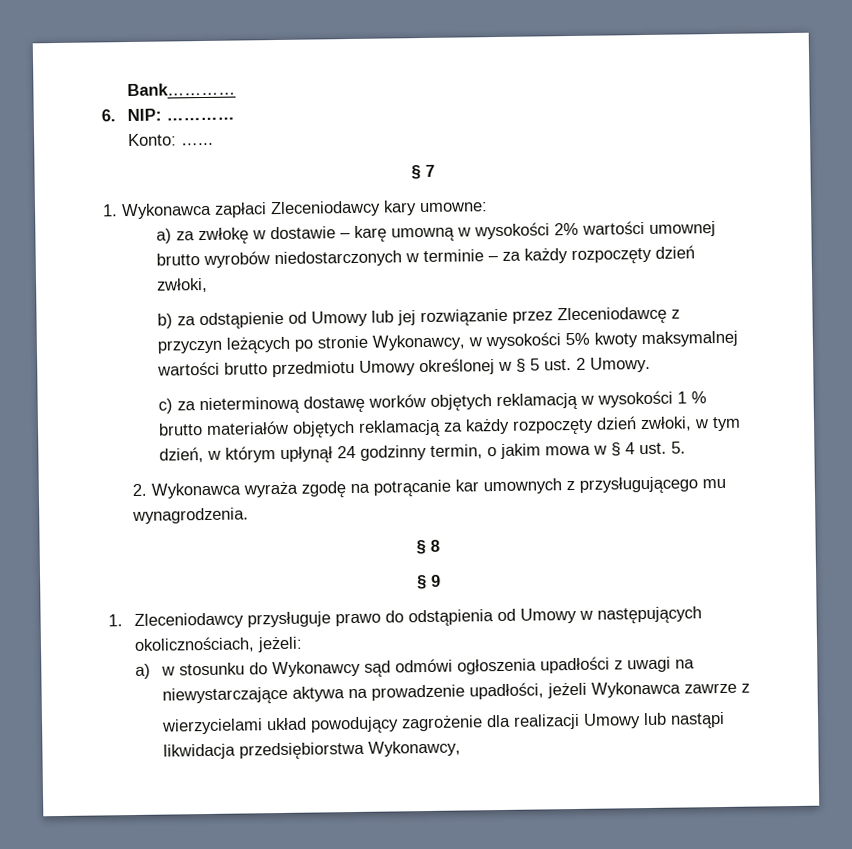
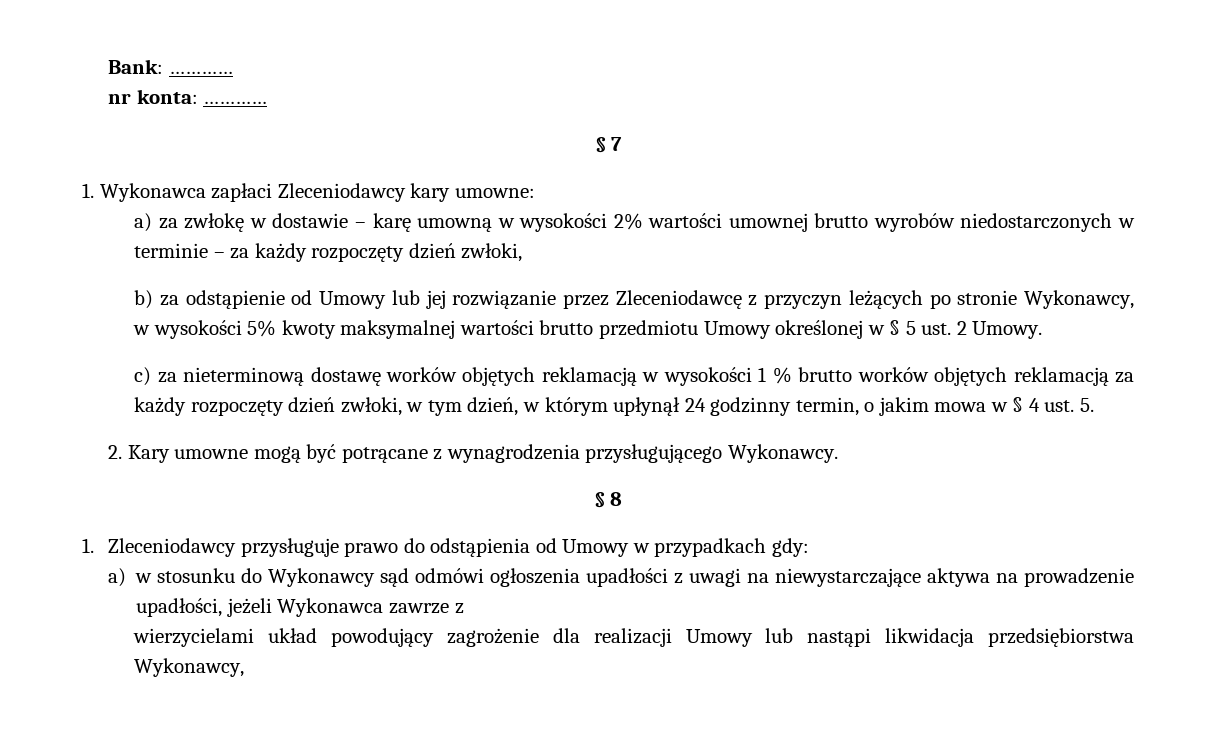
[127,82,237,97] [101,108,236,122] [128,133,215,147] Bank………… // 6. NIP: ………… // Konto: …... -> [108,59,233,74] [108,89,268,104] Bank: ………… // nr konta: …………
[205,420,289,435] materiałów -> [857,367,929,382] worków
[151,476,727,499] [132,507,250,525] Wykonawca wyraża zgodę na potrącanie kar umownych z przysługującego mu wynagrodzenia. -> [127,444,838,463] Kary umowne mogą być potrącane z wynagrodzenia przysługującego Wykonawcy.
[416,574,441,590] // § 9 -> (623, 499) none
[597,606,703,624] [134,636,304,653] następujących okolicznościach, jeżeli: -> [654,538,809,557] przypadkach gdy:

